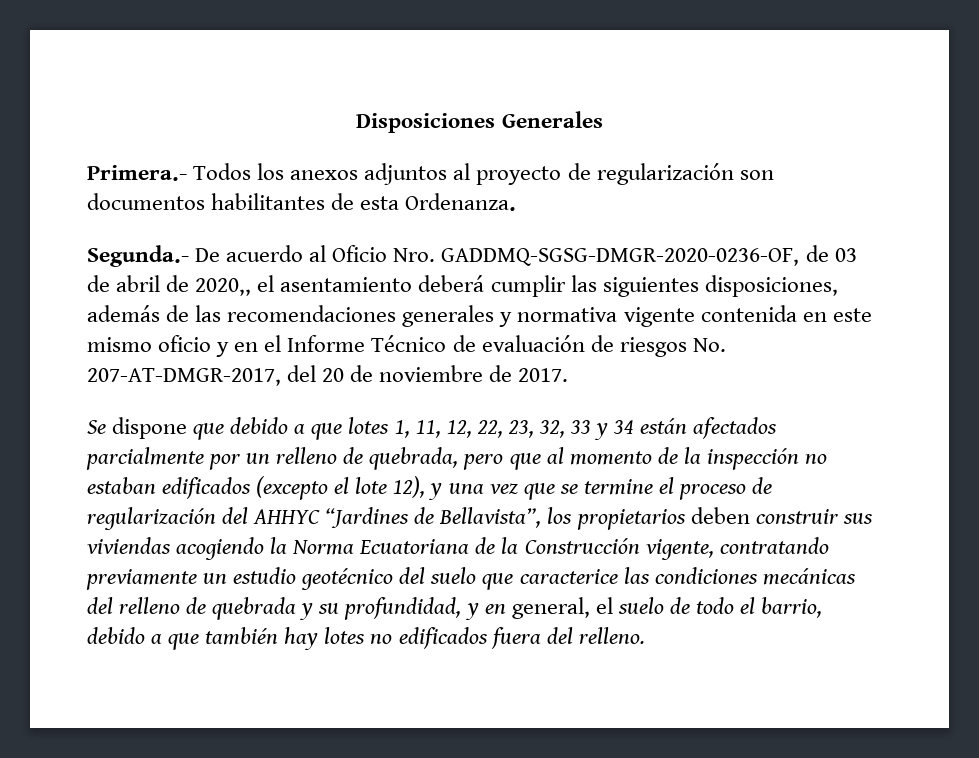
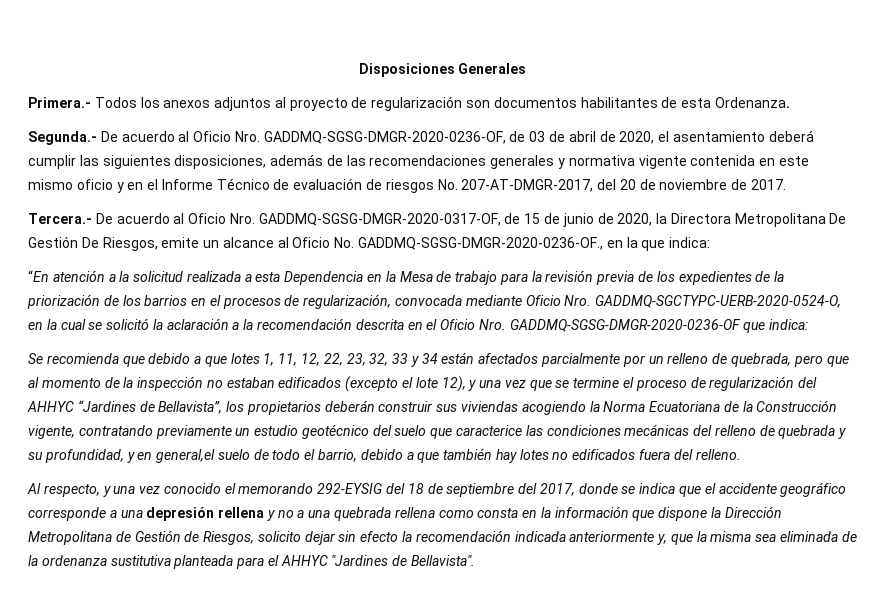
[195,278,252,296] 2020,, -> [619,131,655,144] 2020,
(569, 375) none -> [28,213,847,227] [28,236,711,251] [28,270,785,285] [27,294,842,309] [28,318,809,333] // Tercera.- De acuerdo al Oficio Nro. GADDMQ-SGSG-DMGR-2020-0317-OF, de 15 de junio de 2020, la Directora Metropolitana De Gestión De Riesgos, emite un alcance al Oficio No. GADDMQ-SGSG-DMGR-2020-0236-OF., en la que indica: // “En atención a la solicitud realizada a esta Dependencia en la Mesa de trabajo para la revisión previa de los expedientes de la priorización de los barrios en el procesos de regularización, convocada mediante Oficio Nro. GADDMQ-SGCTYPC-UERB-2020-0524-O, en la cual se solicitó la aclaración a la recomendación descrita en el Oficio Nro. GADDMQ-SGSG-DMGR-2020-0236-OF que indica:
[112,417,188,439] dispone -> [46,353,119,364] recomienda
[690,507,750,524] deben -> [324,400,375,412] deberán
[511,597,613,619] general, el -> [156,449,216,463] general,el
(645, 635) none -> [27,482,847,497] [28,506,782,521] [28,530,857,545] [28,555,476,569] // Al respecto, y una vez conocido el memorando 292-EYSIG del 18 de septiembre del 2017, donde se indica que el accidente geográfico corresponde a una depresión rellena y no a una quebrada rellena como consta en la información que dispone la Dirección Metropolitana de Gestión de Riesgos, solicito dejar sin efecto la recomendación indicada anteriormente y, que la misma sea eliminada de la ordenanza sustitutiva planteada para el AHHYC "Jardines de Bellavista".

